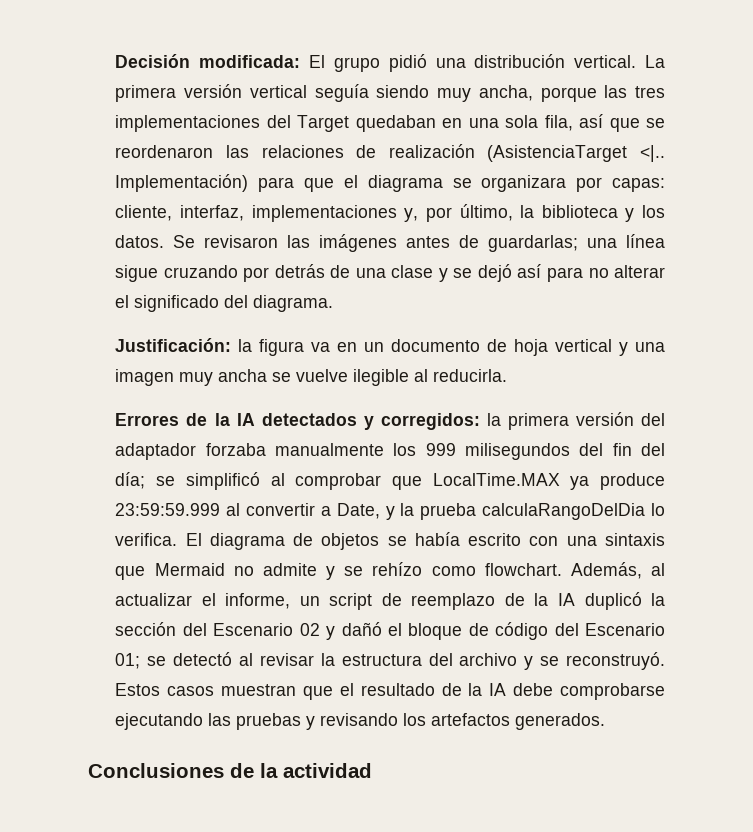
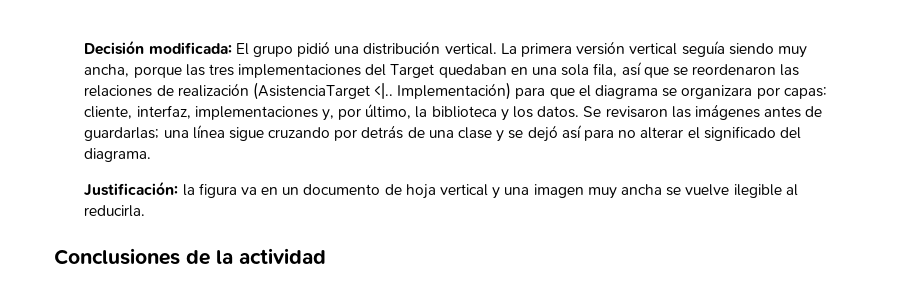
[115,412,665,430] [115,443,665,460] [115,472,665,490] [115,503,665,520] [115,532,666,550] [115,562,665,580] [115,592,666,610] [115,622,665,640] [115,652,666,670] [115,683,665,700] [115,713,606,730] // Errores de la IA detectados y corregidos: la primera versión del adaptador forzaba manualmente los 999 milisegundos del fin del día; se simplificó al comprobar que LocalTime.MAX ya produce 23:59:59.999 al convertir a Date, y la prueba calculaRangoDelDia lo verifica. El diagrama de objetos se había escrito con una sintaxis que Mermaid no admite y se rehízo como flowchart. Además, al actualizar el informe, un script de reemplazo de la IA duplicó la sección del Escenario 02 y dañó el bloque de código del Escenario 01; se detectó al revisar la estructura del archivo y se reconstruyó. Estos casos muestran que el resultado de la IA debe comprobarse ejecutando las pruebas y revisando los artefactos generados. -> (146, 211) none

